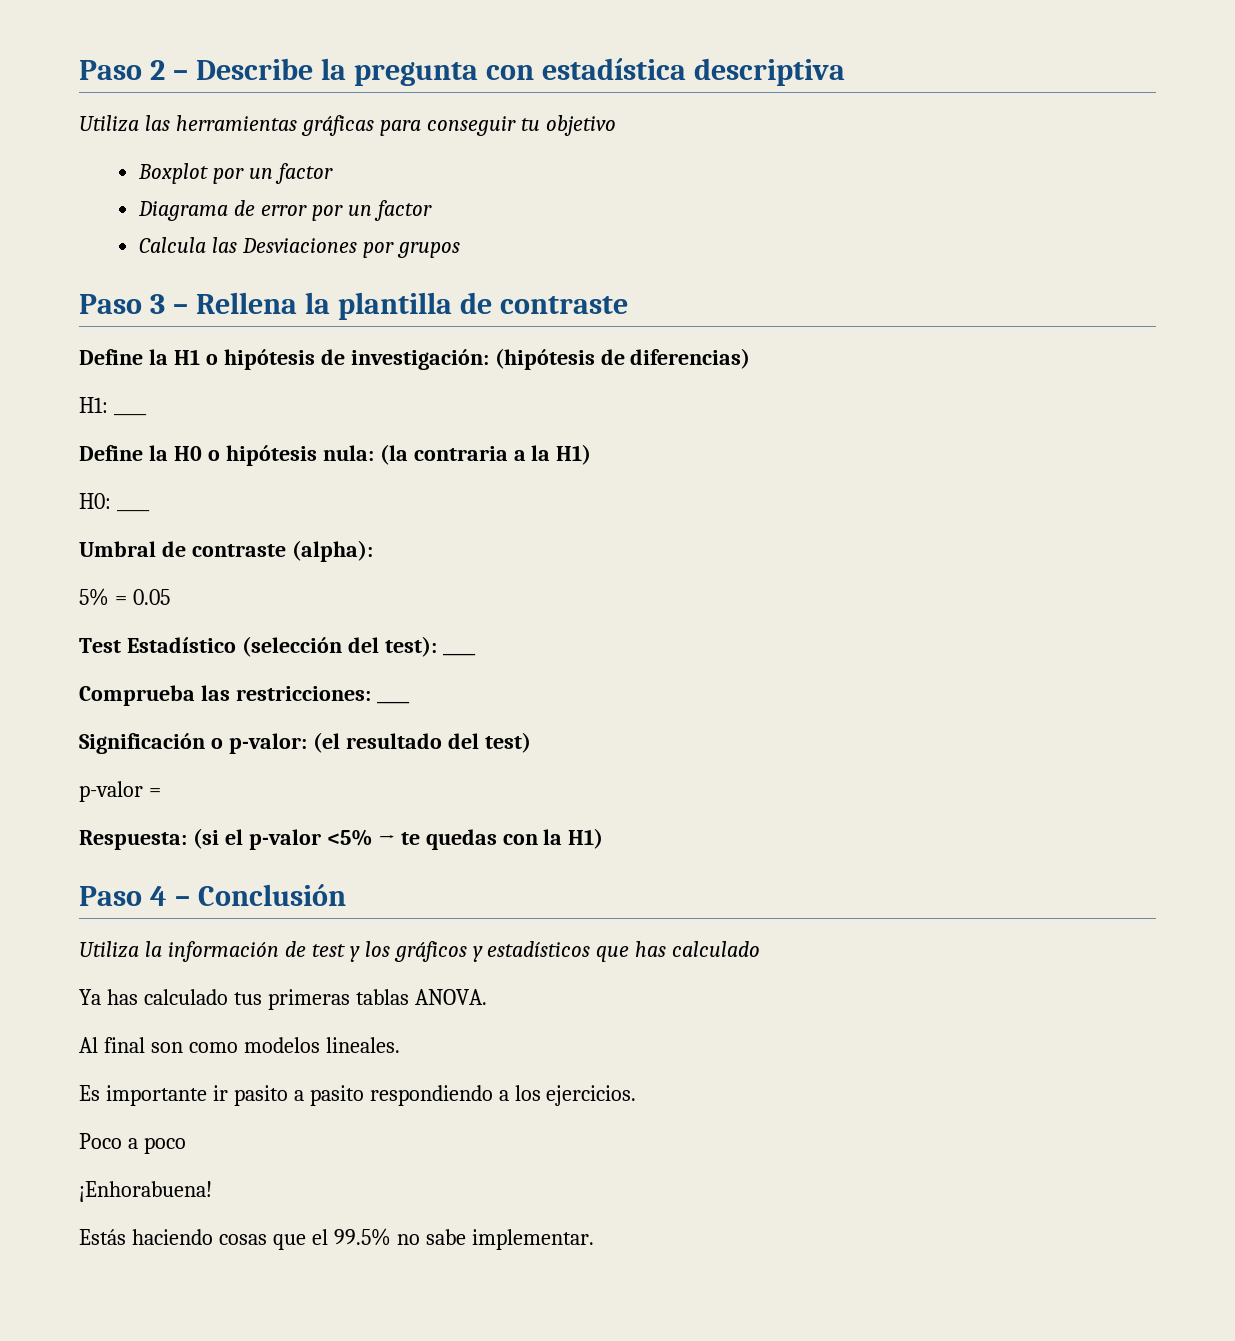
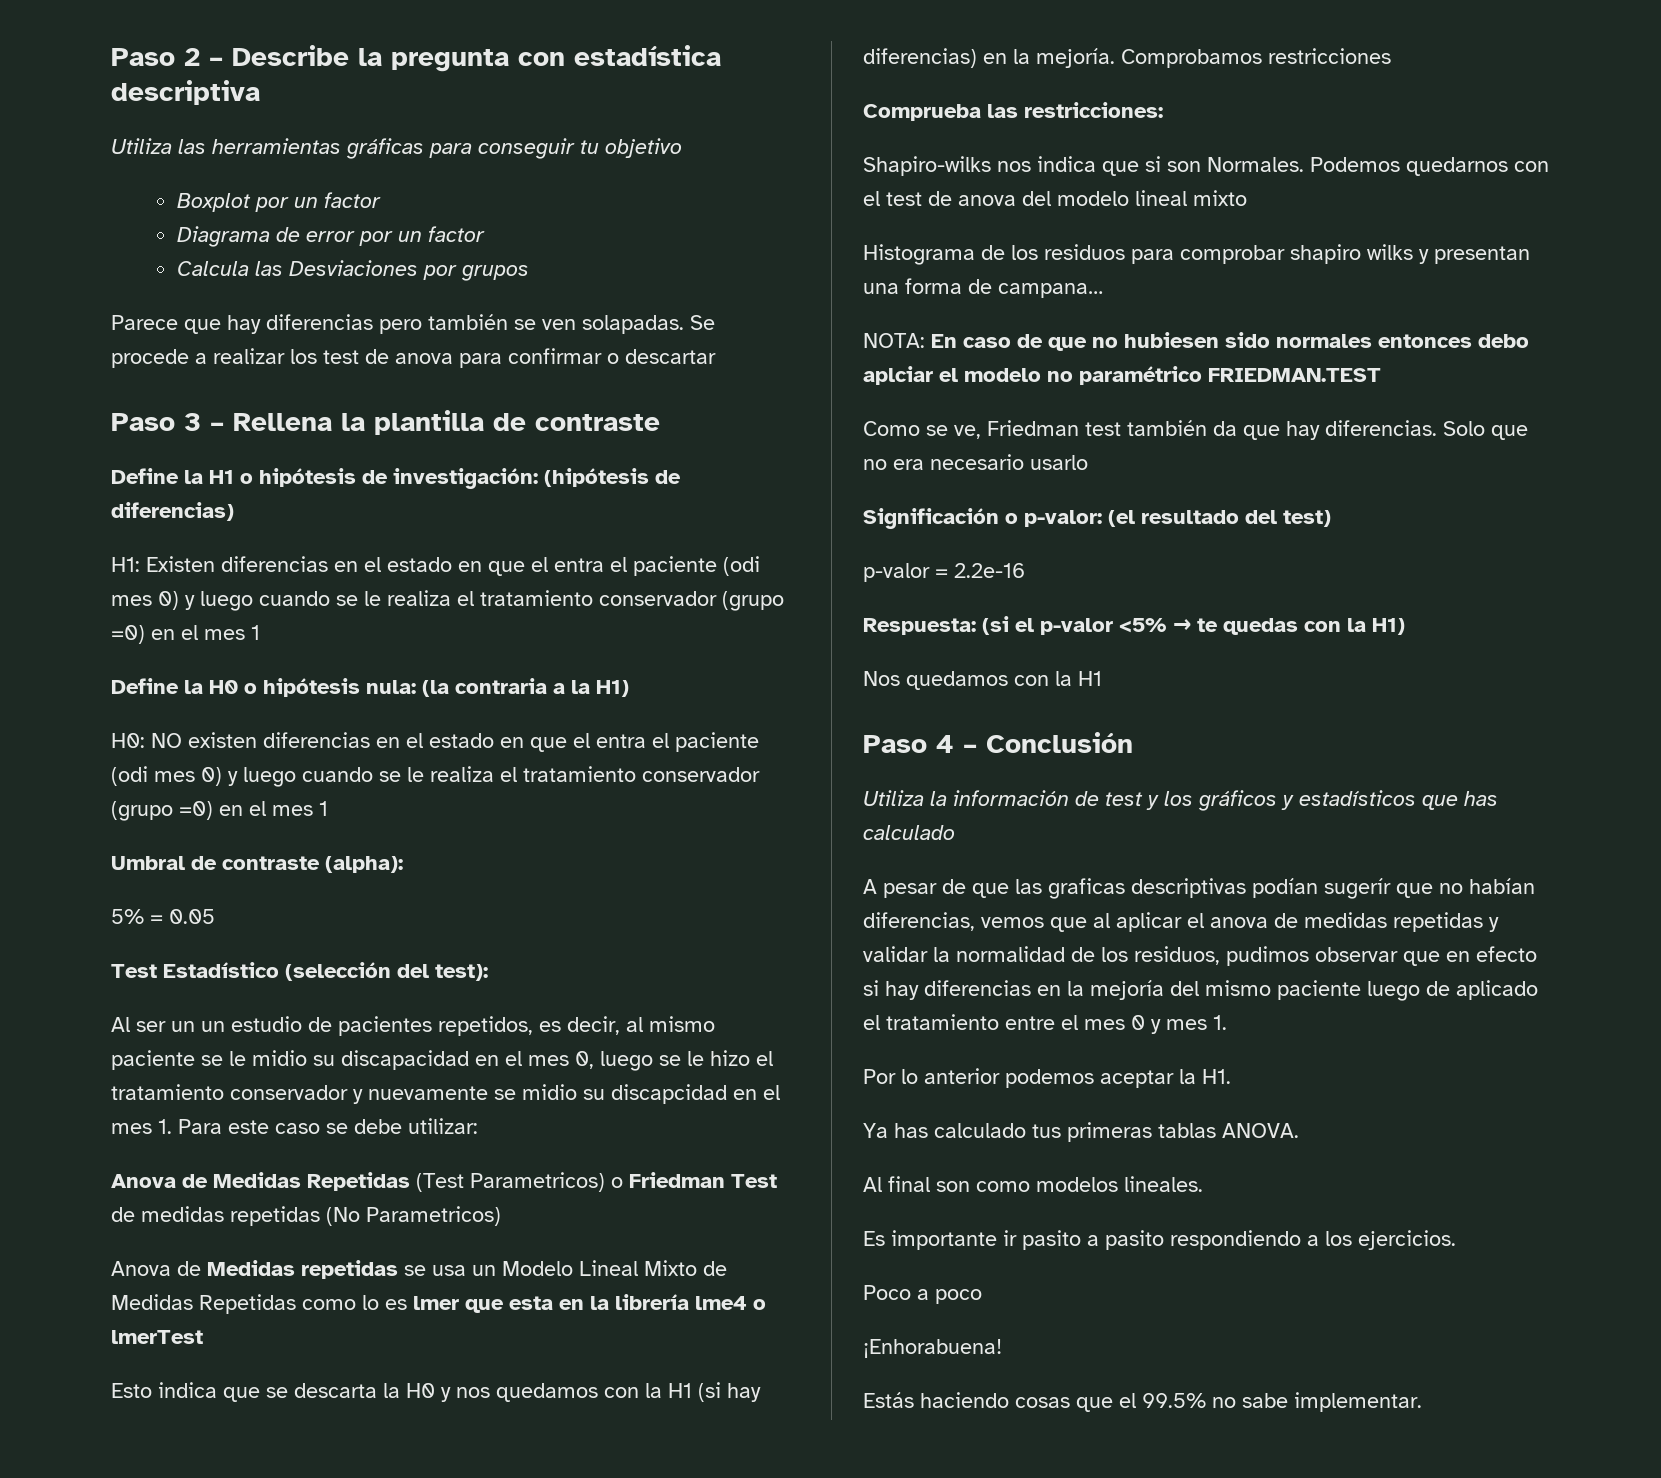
(460, 250) none -> [111,314,715,334] [111,348,716,368] // Parece que hay diferencias pero también se ven solapadas. Se procede a realizar los test de anova para confirmar o descartar
[113,413,147,416] ____ -> [146,556,760,576] [111,590,784,611] [111,625,260,644] Existen diferencias en el estado en que el entra el paciente (odi mes 0) y luego cuando se le realiza el tratamiento conservador (grupo =0) en el mes 1
[116,509,150,512] ____ -> [151,732,759,752] [111,766,760,787] [111,801,328,821] NO existen diferencias en el estado en que el entra el paciente (odi mes 0) y luego cuando se le realiza el tratamiento conservador (grupo =0) en el mes 1
[442,653,476,656] [79,685,371,706] [376,701,410,704] ____ // Comprueba las restricciones: ____ -> [111,1016,715,1036] [111,1050,773,1071] [111,1084,780,1104] [111,1118,478,1134] [111,1172,777,1192] [111,1206,501,1226] [111,1260,727,1279] [111,1294,766,1314] [111,1330,203,1344] [111,1382,761,1402] [863,48,1391,68] [863,102,1163,121] [863,156,1549,176] [863,190,1247,206] [863,244,1530,265] [863,278,1103,298] [863,332,1529,351] [863,366,1381,385] [863,420,1528,440] [863,454,1088,470] // Al ser un un estudio de pacientes repetidos, es decir, al mismo paciente se le midio su discapacidad en el mes 0, luego se le hizo el tratamiento conservador y nuevamente se midio su discapcidad en el mes 1. Para este caso se debe utilizar: // Anova de Medidas Repetidas (Test Parametricos) o Friedman Test de medidas repetidas (No Parametricos) // Anova de Medidas repetidas se usa un Modelo Lineal Mixto de Medidas Repetidas como lo es lmer que esta en la librería lme4 o lmerTest // Esto indica que se descarta la H0 y nos quedamos con la H1 (si hay diferencias) en la mejoría. Comprobamos restricciones // Comprueba las restricciones: // Shapiro-wilks nos indica que si son Normales. Podemos quedarnos con el test de anova del modelo lineal mixto // Histograma de los residuos para comprobar shapiro wilks y presentan una forma de campana… // NOTA: En caso de que no hubiesen sido normales entonces debo aplciar el modelo no paramétrico FRIEDMAN.TEST // Como se ve, Friedman test también da que hay diferencias. Solo que no era necesario usarlo
(161, 792) none -> [954,563,1025,578] 2.2e-16
(604, 838) none -> [863,671,1102,690] // Nos quedamos con la H1
(761, 949) none -> [863,878,1535,899] [863,912,1499,932] [863,946,1537,966] [863,980,1538,1001] [863,1014,1227,1034] [863,1068,1231,1088] // A pesar de que las graficas descriptivas podían sugerír que no habían diferencias, vemos que al aplicar el anova de medidas repetidas y validar la normalidad de los residuos, pudimos observar que en efecto si hay diferencias en la mejoría del mismo paciente luego de aplicado el tratamiento entre el mes 0 y mes 1. // Por lo anterior podemos aceptar la H1.

